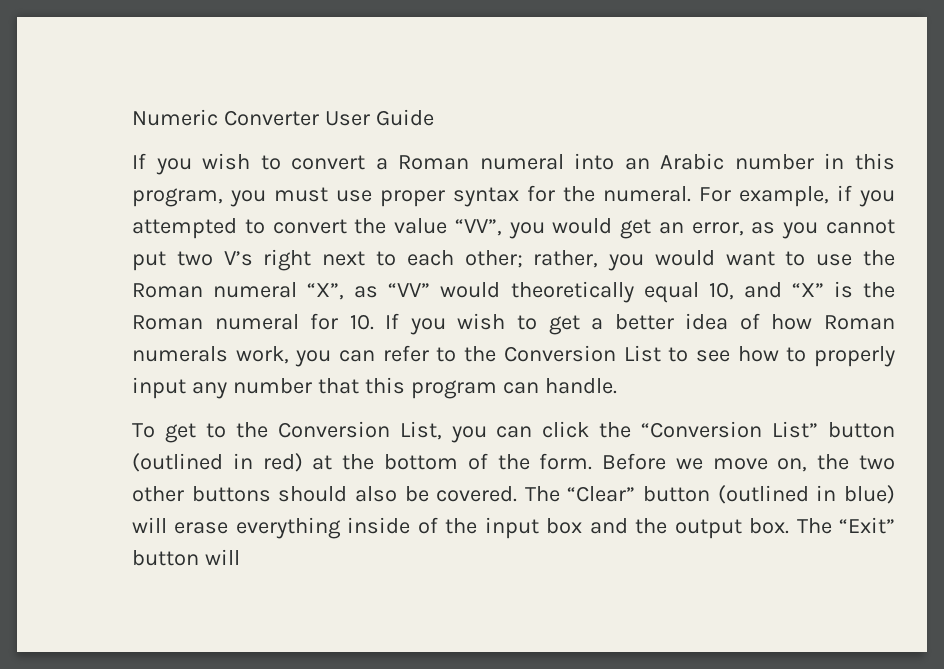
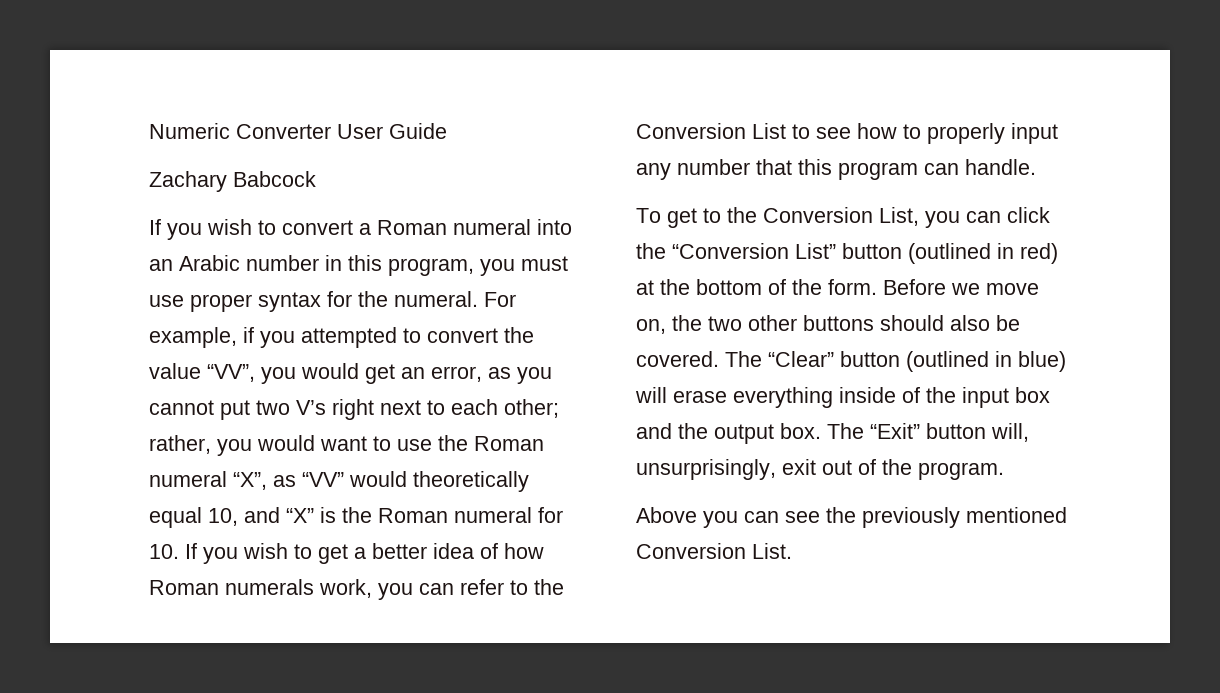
(434, 117) none -> [149,171,316,192] // Zachary Babcock
[204,549,240,565] will -> [991,423,1029,442] [636,459,1004,480] [636,507,1067,528] [636,543,792,559] will, unsurprisingly, exit out of the program. // Above you can see the previously mentioned Conversion List.

